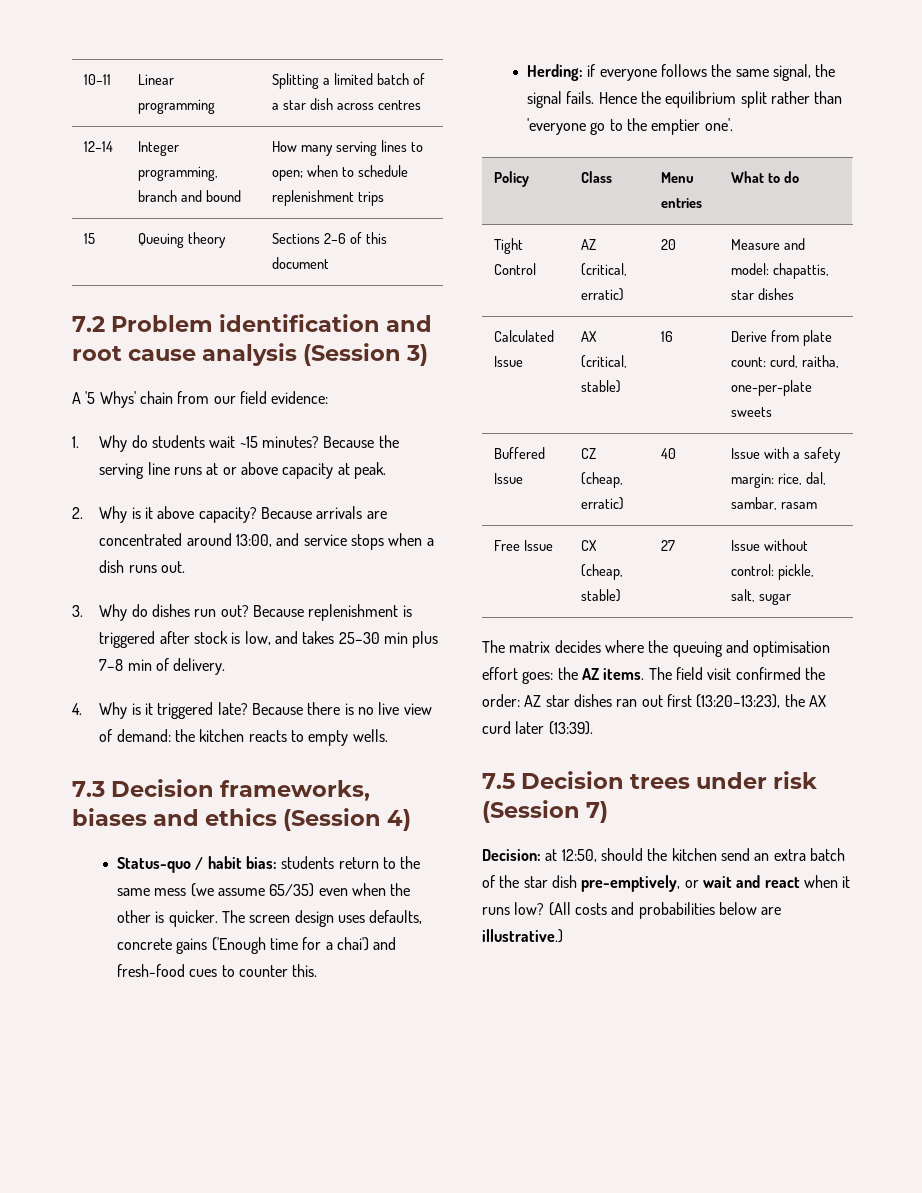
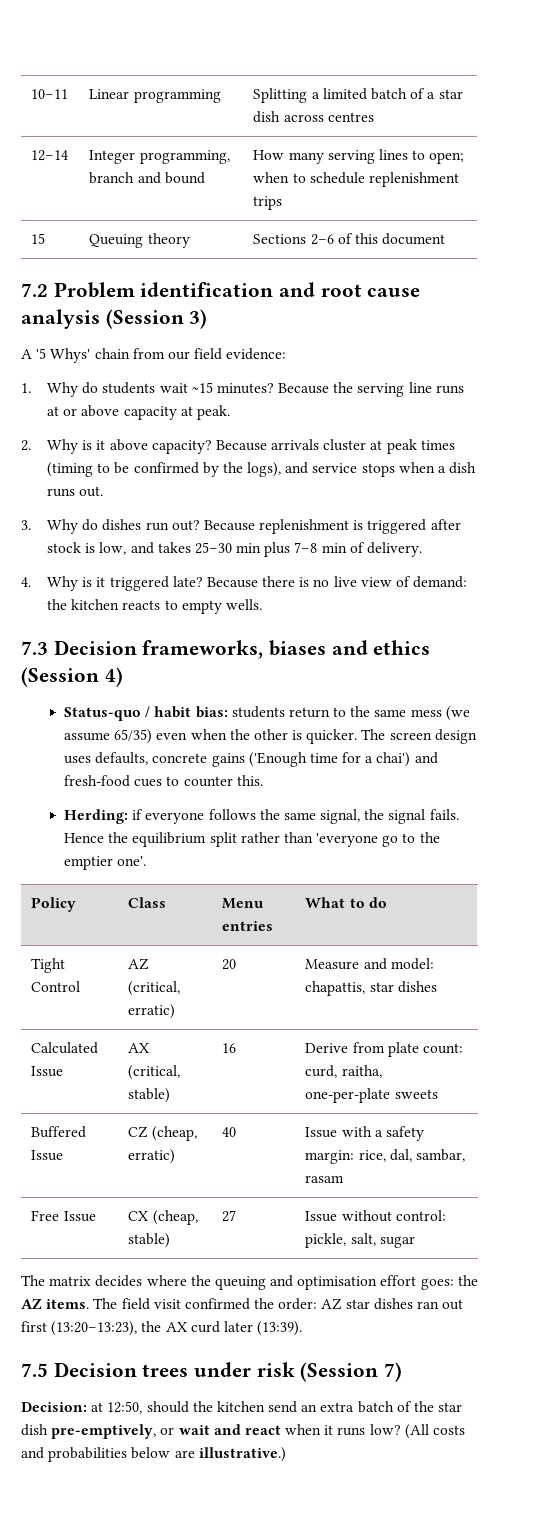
[366,511,387,519] [99,533,273,547] are concentrated around 13:00, -> [323,439,455,454] [46,462,282,477] cluster at peak times (timing to be confirmed by the logs),

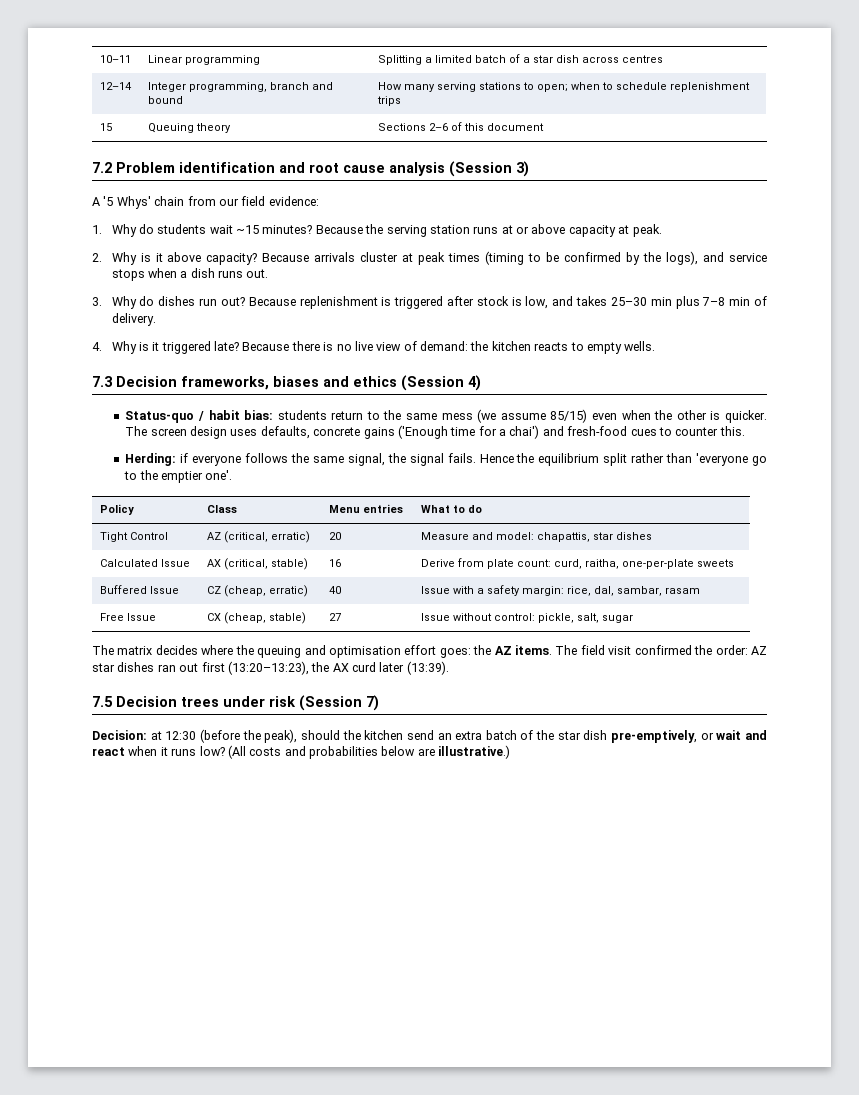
[378,149,408,160] lines -> [479,82,522,90] stations
[408,382,432,393] line -> [429,225,470,234] station
[114,729,153,744] 65/35) -> [550,409,588,423] 85/15)
[107,1401,143,1414] 12:50, -> [165,729,298,743] 12:30 (before the peak),

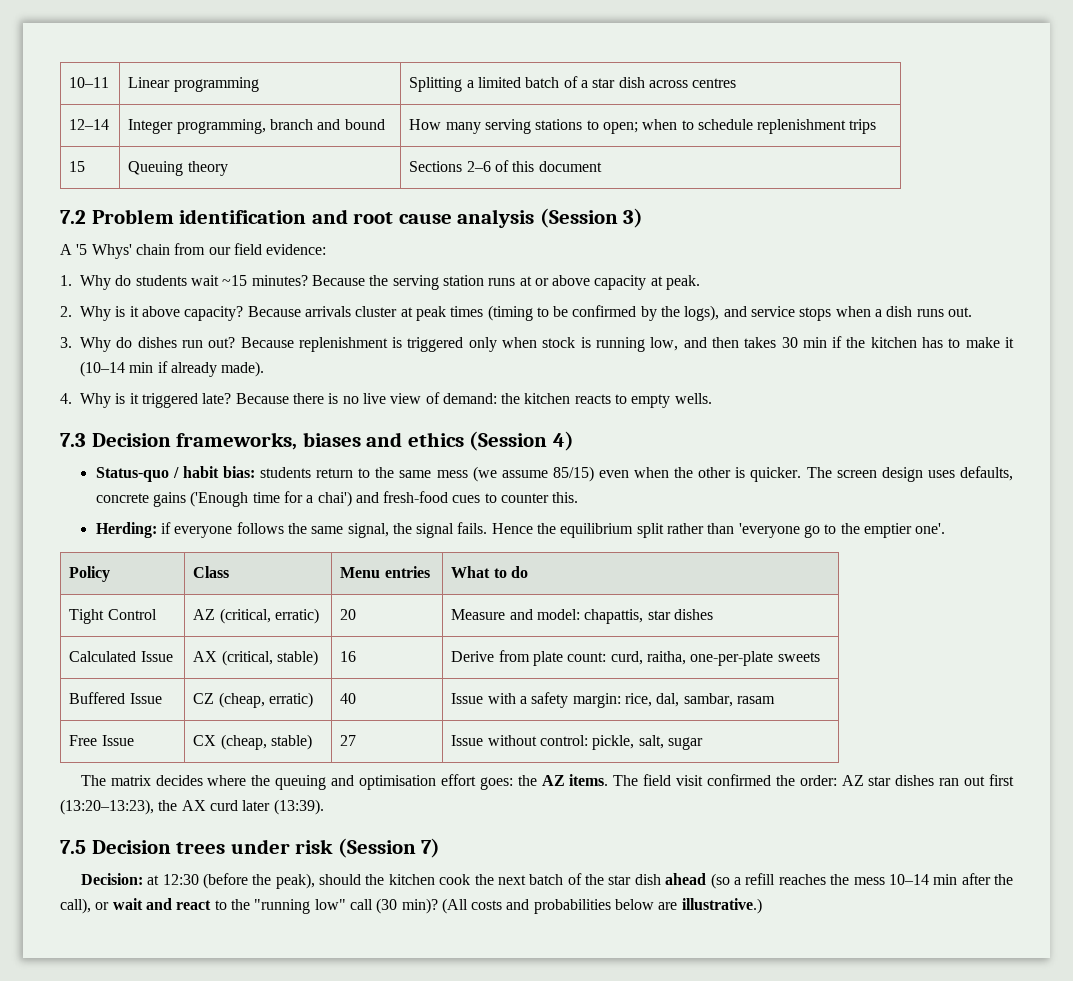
[446,296,474,306] after -> [468,337,538,352] only when
(522, 301) none -> [596,337,645,352] running
[576,296,767,309] [111,313,156,326] takes 25–30 min plus 7–8 min of delivery. -> [711,336,1014,348] [80,361,265,377] then takes 30 min if the kitchen has to make it (10–14 min if already made).
[406,730,483,740] send an extra -> [439,874,526,885] cook the next
[611,730,767,743] [92,746,225,756] pre-emptively, or wait and react when it runs low? -> [665,873,1014,889] [60,898,438,914] ahead (so a refill reaches the mess 10–14 min after the call), or wait and react to the "running low" call (30 min)?

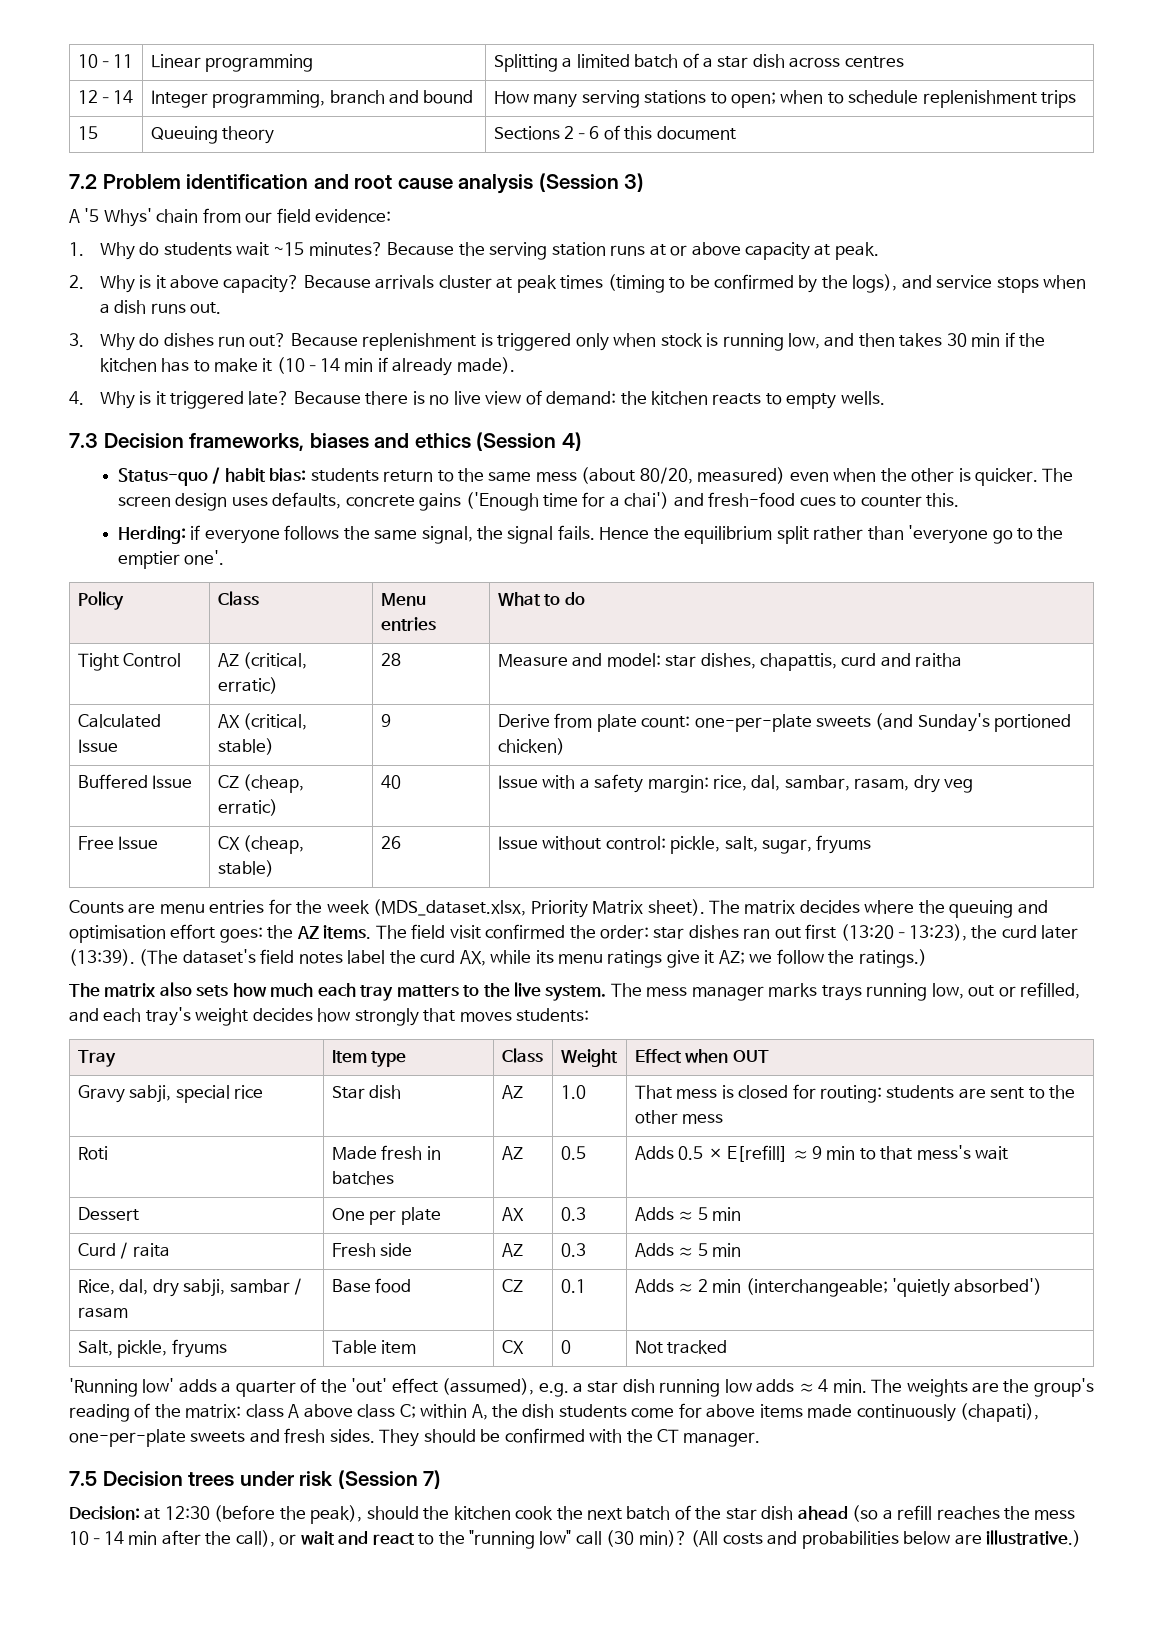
[472,466,594,482] (we assume 85/15) -> [581,467,786,484] (about 80/20, measured)
[340,609,357,620] 20 -> [380,653,401,666] 28
[584,609,713,624] chapattis, star dishes -> [665,653,963,671] star dishes, chapattis, curd and raitha
[340,651,357,662] 16 -> [380,714,391,727] 9
[610,651,820,666] curd, raitha, one-per-plate sweets -> [694,713,1072,732] [497,738,565,755] one-per-plate sweets (and Sunday's portioned chicken)
[736,696,775,704] rasam -> [854,775,974,793] rasam, dry veg
[340,735,357,746] 27 -> [380,836,401,849] 26
[667,737,703,750] sugar // -> [761,835,872,854] [69,899,705,918] sugar, fryums // Counts are menu entries for the week (MDS_dataset.xlsx, Priority Matrix sheet).
[841,775,864,786] AZ -> (650, 932) none
[181,800,206,811] AX -> (998, 932) none
(324, 807) none -> [139,949,927,968] [69,982,1080,1001] [69,1007,590,1026] [77,1050,116,1067] [331,1050,407,1067] [501,1048,543,1063] [560,1049,618,1067] [634,1049,769,1063] [77,1085,264,1103] [331,1085,402,1099] [501,1085,523,1099] [560,1085,586,1099] [634,1084,1076,1103] [634,1110,724,1124] [77,1146,108,1160] [331,1145,441,1160] [331,1171,394,1185] [501,1146,523,1160] [560,1146,586,1160] [634,1145,1009,1162] [77,1207,139,1221] [331,1207,441,1225] [501,1207,524,1221] [560,1207,586,1221] [634,1207,742,1221] [77,1242,170,1259] [331,1243,413,1257] [501,1243,523,1257] [560,1243,586,1257] [634,1243,742,1257] [77,1278,302,1297] [77,1307,128,1318] [331,1278,412,1293] [501,1279,523,1292] [560,1279,586,1293] [634,1278,1043,1297] [77,1339,227,1358] [331,1340,417,1354] [501,1340,524,1354] [560,1340,571,1354] [634,1340,728,1354] [69,1378,1094,1397] [69,1403,1040,1422] [69,1428,761,1447] (The dataset's field notes label the curd AX, while its menu ratings give it AZ; we follow the ratings.) // The matrix also sets how much each tray matters to the live system. The mess manager marks trays running low, out or refilled, and each tray's weight decides how strongly that moves students: // Tray | Item type | Class | Weight | Effect when OUT // Gravy sabji, special rice | Star dish | AZ | 1.0 | That mess is closed for routing: students are sent to the other mess // Roti | Made fresh in batches | AZ | 0.5 | Adds 0.5 × E[refill] ≈ 9 min to that mess's wait // Dessert | One per plate | AX | 0.3 | Adds ≈ 5 min // Curd / raita | Fresh side | AZ | 0.3 | Adds ≈ 5 min // Rice, dal, dry sabji, sambar / rasam | Base food | CZ | 0.1 | Adds ≈ 2 min (interchangeable; 'quietly absorbed') // Salt, pickle, fryums | Table item | CX | 0 | Not tracked // 'Running low' adds a quarter of the 'out' effect (assumed), e.g. a star dish running low adds ≈ 4 min. The weights are the group's reading of the matrix: class A above class C; within A, the dish students come for above items made continuously (chapati), one-per-plate sweets and fresh sides. They should be confirmed with the CT manager.

